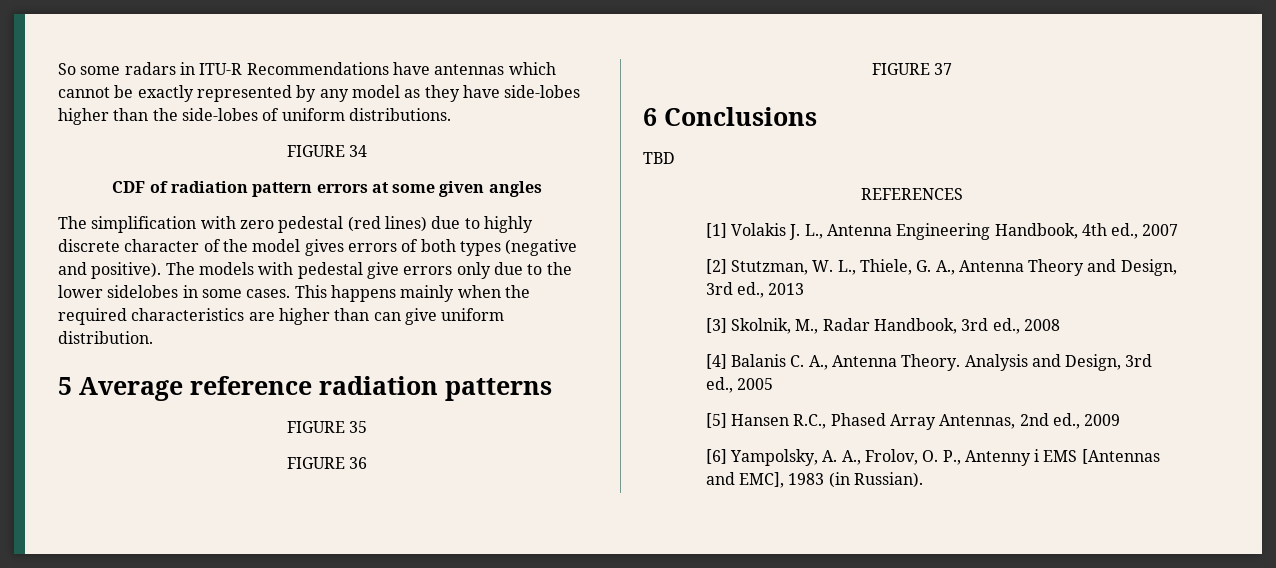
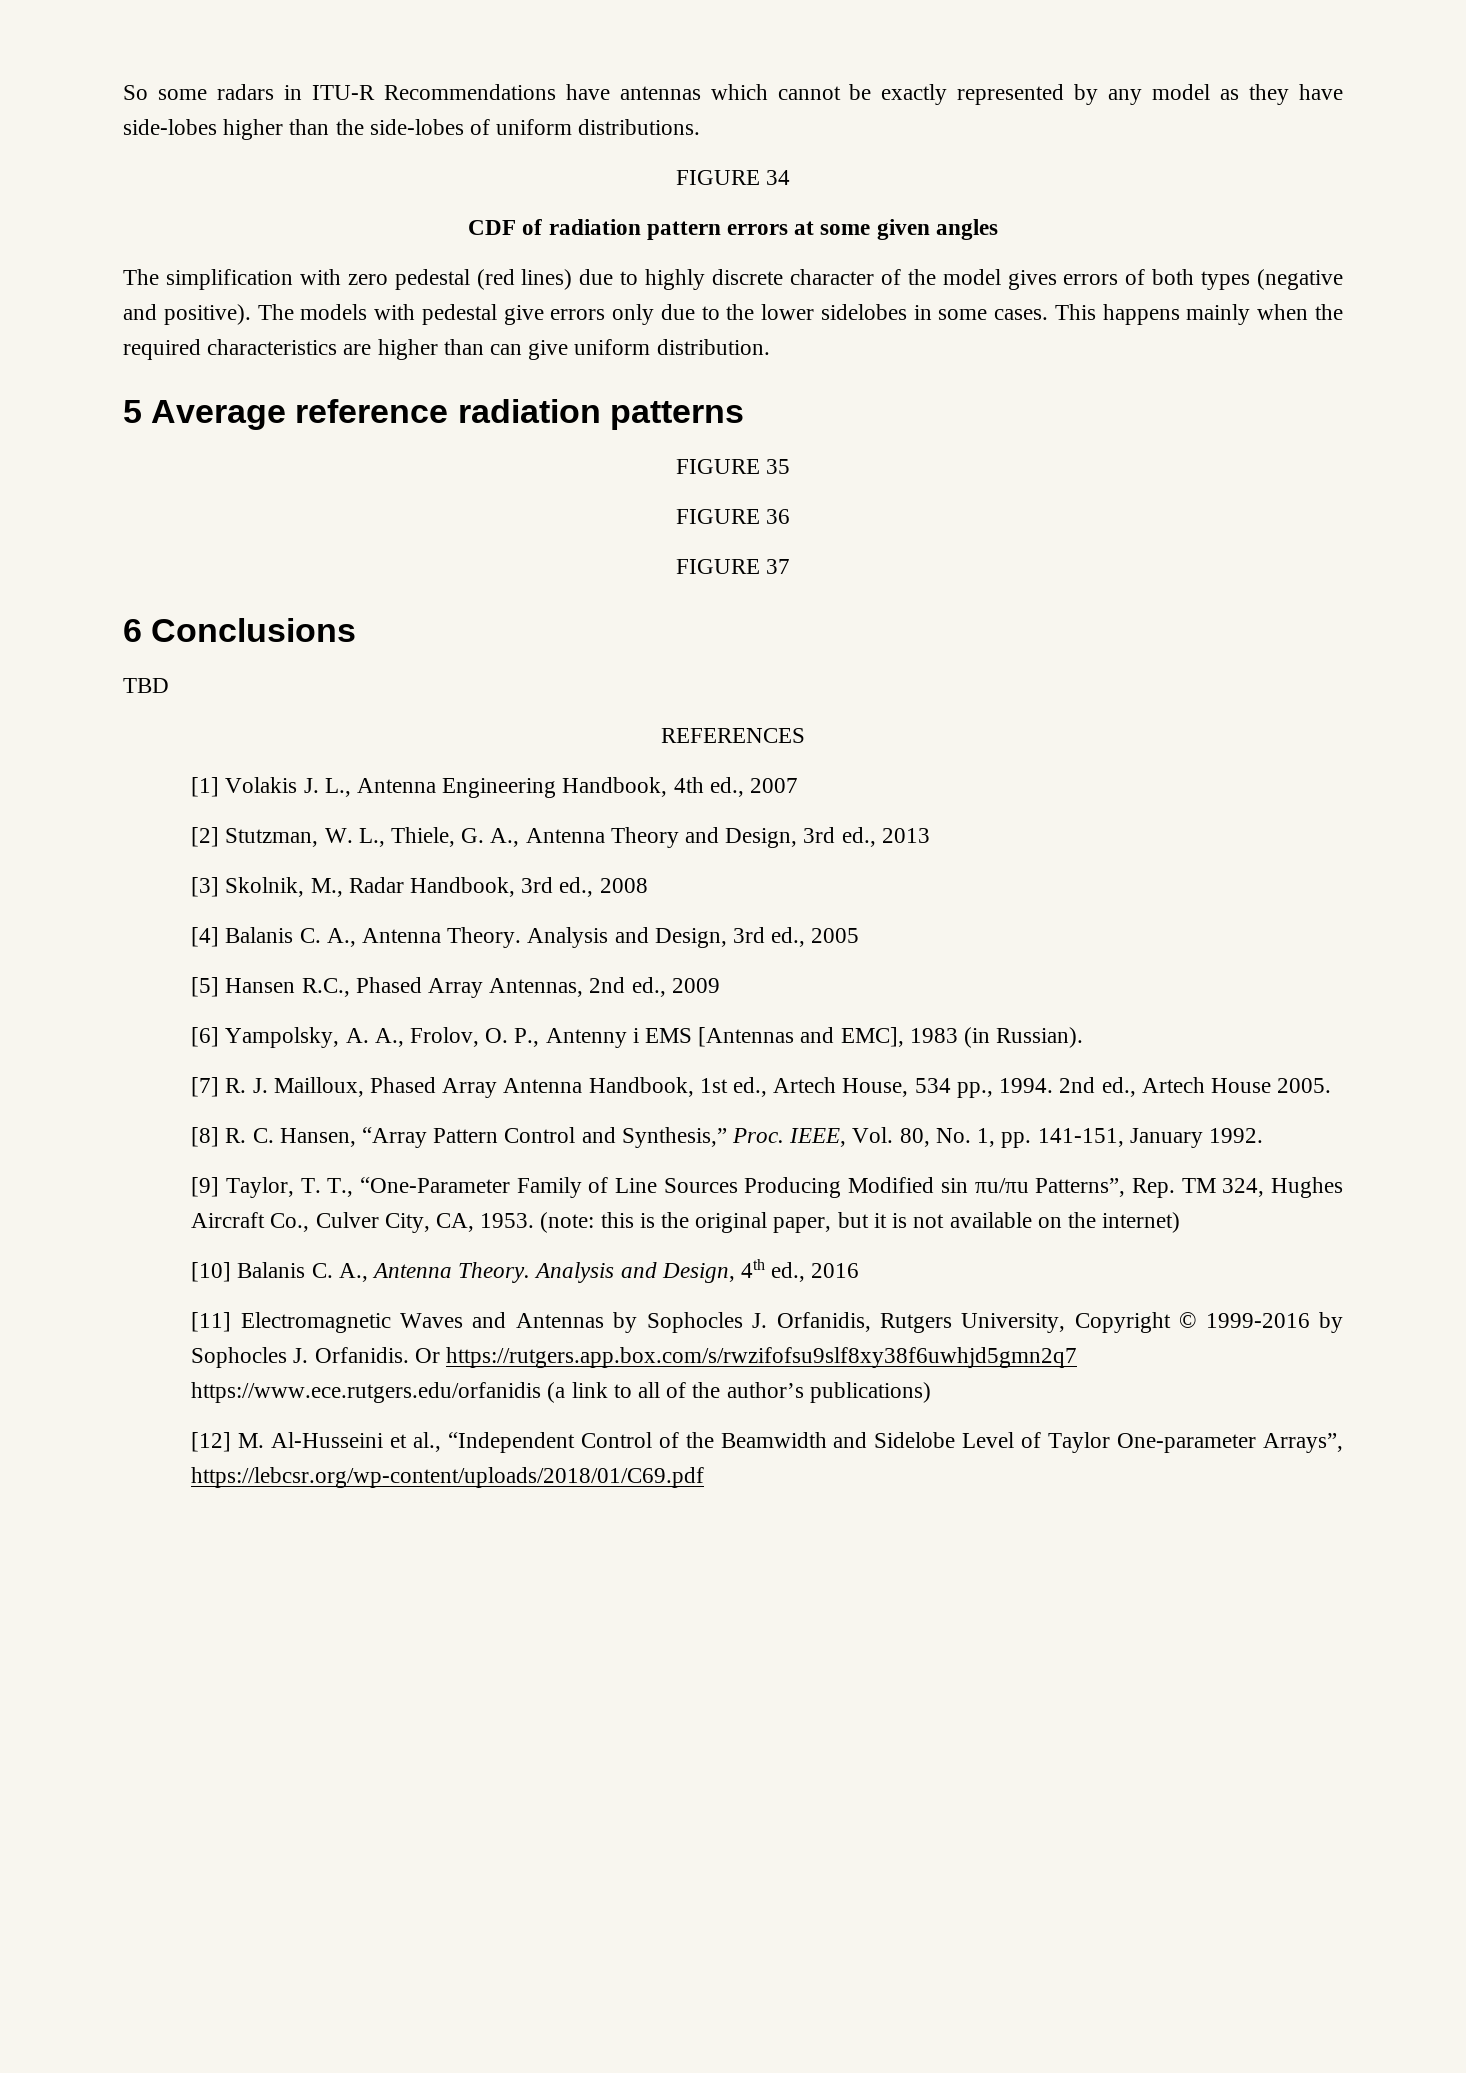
(923, 480) none -> [191,1077,1332,1098] [191,1127,1263,1148] [191,1177,1343,1198] [191,1212,1181,1233] [191,1259,860,1283] [191,1312,1343,1333] [191,1347,1078,1368] [191,1382,931,1403] [191,1432,1343,1453] [191,1467,705,1488] // [7] R. J. Mailloux, Phased Array Antenna Handbook, 1st ed., Artech House, 534 pp., 1994. 2nd ed., Artech House 2005. // [8] R. C. Hansen, “Array Pattern Control and Synthesis,” Proc. IEEE, Vol. 80, No. 1, pp. 141-151, January 1992. // [9] Taylor, T. T., “One-Parameter Family of Line Sources Producing Modified sin πu/πu Patterns”, Rep. TM 324, Hughes Aircraft Co., Culver City, CA, 1953. (note: this is the original paper, but it is not available on the internet) // [10] Balanis C. A., Antenna Theory. Analysis and Design, 4th ed., 2016 // [11] Electromagnetic Waves and Antennas by Sophocles J. Orfanidis, Rutgers University, Copyright © 1999-2016 by Sophocles J. Orfanidis. Or https://rutgers.app.box.com/s/rwzifofsu9slf8xy38f6uwhjd5gmn2q7 https://www.ece.rutgers.edu/orfanidis (a link to all of the author’s publications) // [12] M. Al-Husseini et al., “Independent Control of the Beamwidth and Sidelobe Level of Taylor One-parameter Arrays”, https://lebcsr.org/wp-content/uploads/2018/01/C69.pdf

